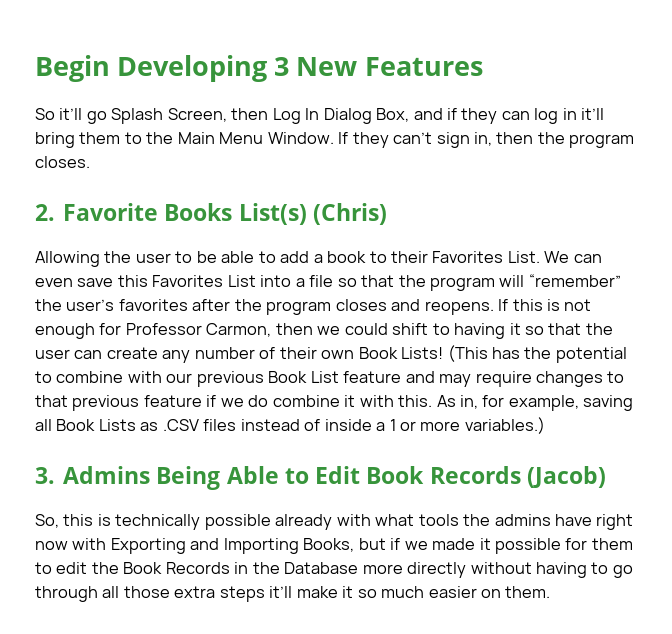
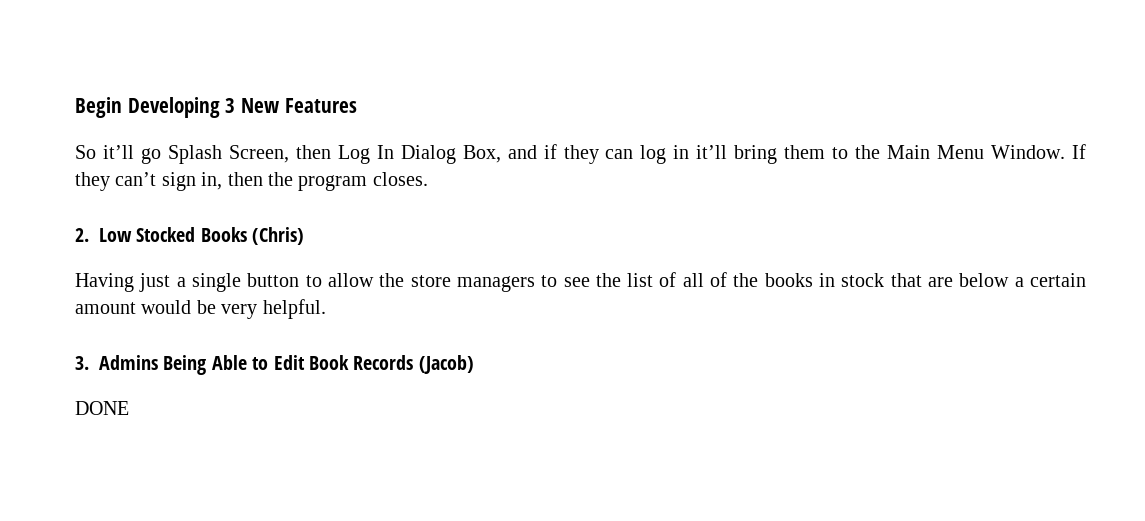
[63,203,387,225] [35,251,602,267] [35,274,621,291] [35,299,592,315] [35,323,613,339] [35,345,627,363] [35,371,625,387] [35,395,634,411] [35,417,545,434] Favorite Books List(s) (Chris) // Allowing the user to be able to add a book to their Favorites List. We can even save this Favorites List into a file so that the program will “remember” the user’s favorites after the program closes and reopens. If this is not enough for Professor Carmon, then we could shift to having it so that the user can create any number of their own Book Lists! (This has the potential to combine with our previous Book List feature and may require changes to that previous feature if we do combine it with this. As in, for example, saving all Book Lists as .CSV files instead of inside a 1 or more variables.) -> [99,227,305,245] [75,272,1087,292] [75,299,326,319] Low Stocked Books (Chris) // Having just a single button to allow the store managers to see the list of all of the books in stock that are below a certain amount would be very helpful.
[35,514,634,530] [35,538,633,554] [35,562,633,578] [35,586,551,602] So, this is technically possible already with what tools the admins have right now with Exporting and Importing Books, but if we made it possible for them to edit the Book Records in the Database more directly without having to go through all those extra steps it’ll make it so much easier on them. -> [75,401,129,415] DONE

